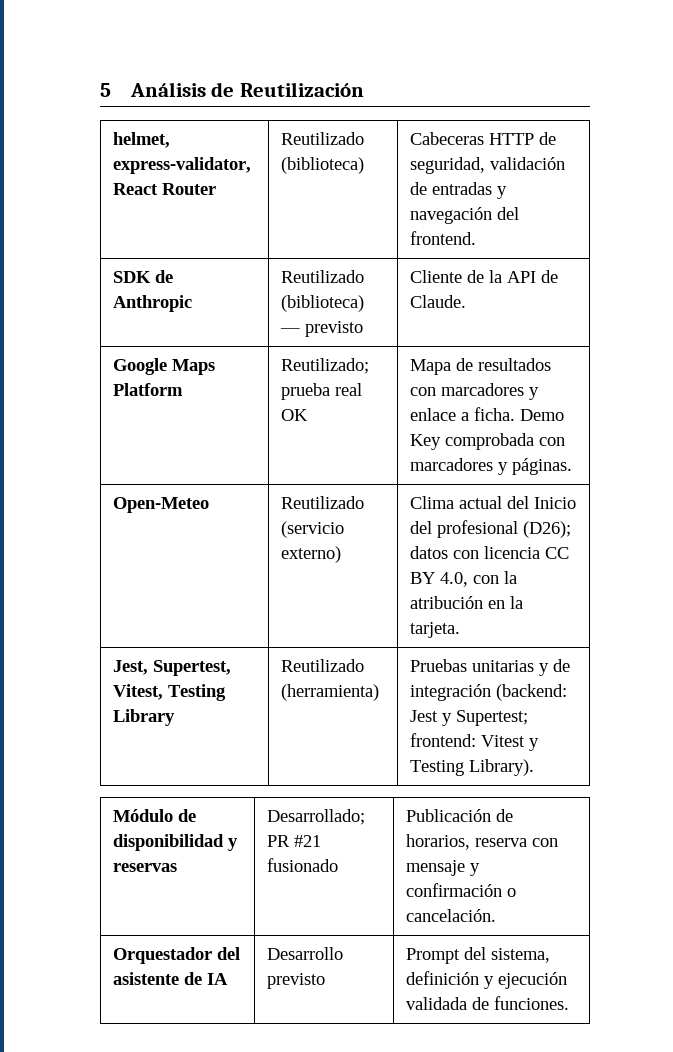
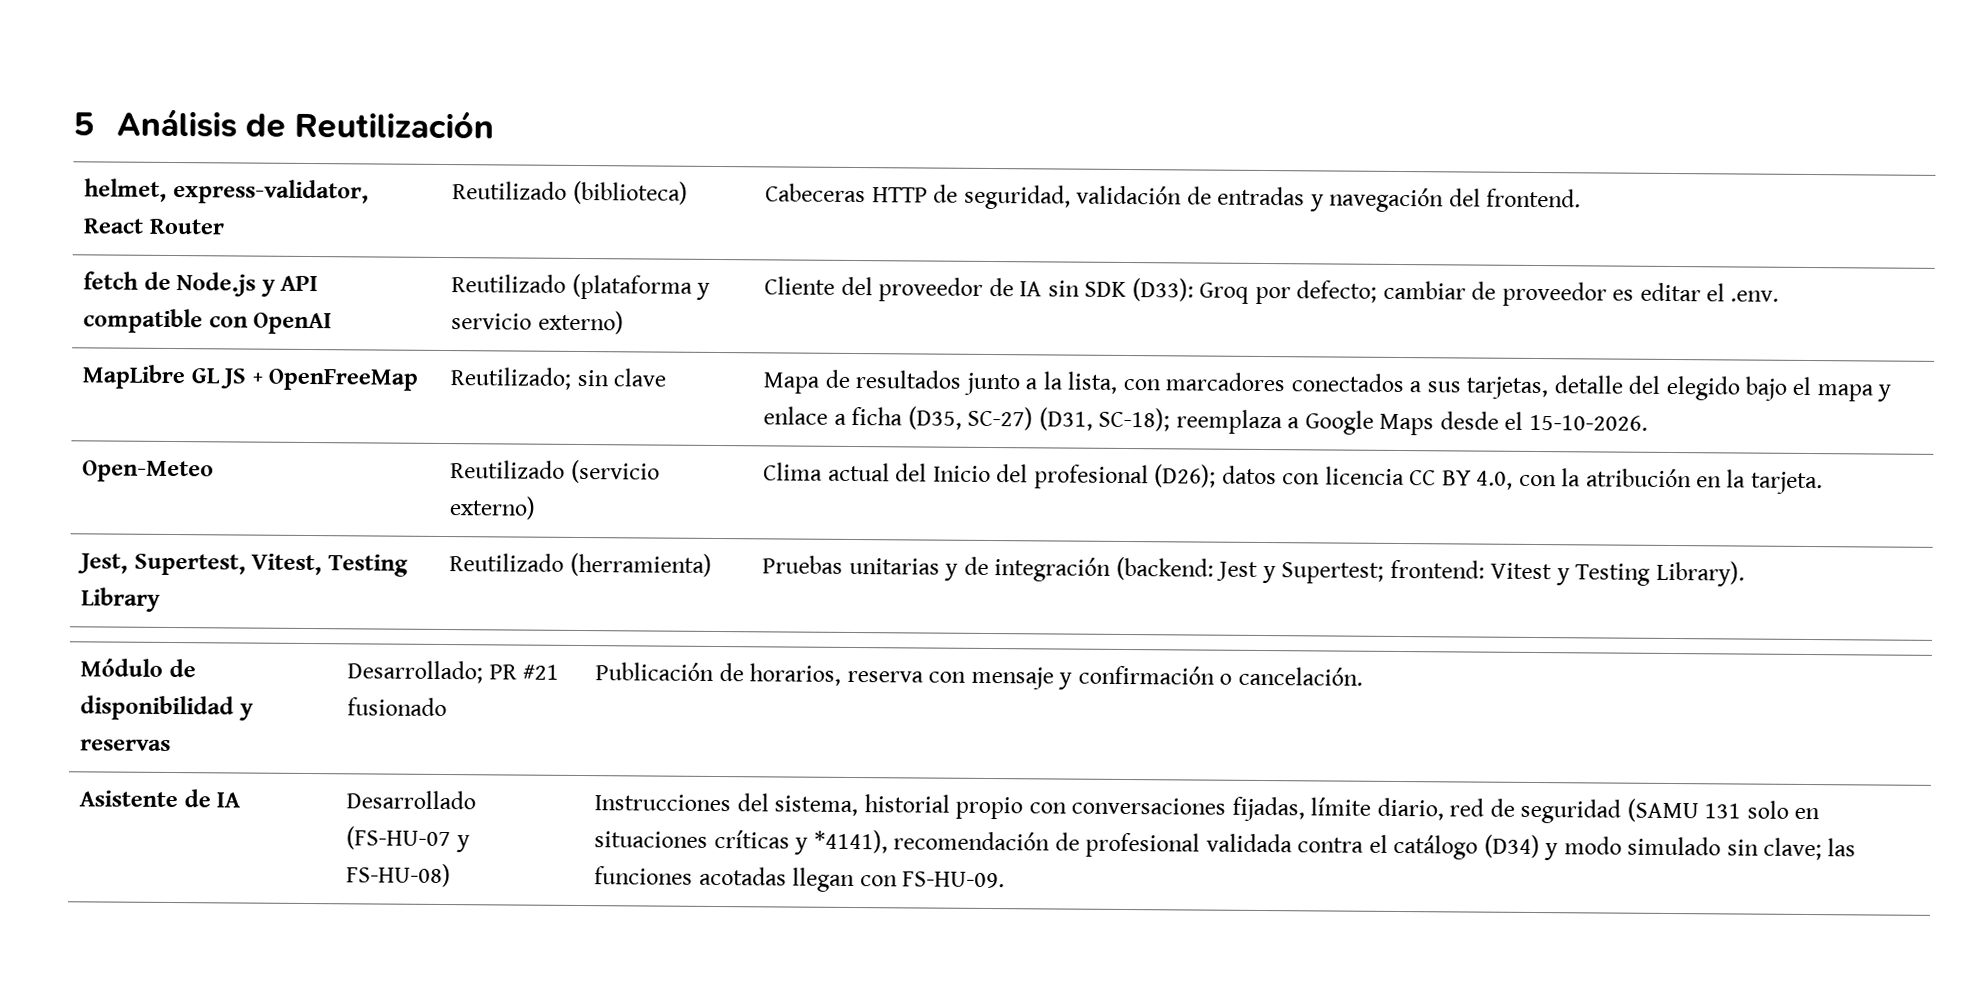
[112,270,173,283] [112,295,192,312] [280,270,364,283] [280,295,364,312] [279,321,363,337] [409,270,558,283] [409,295,466,308] [112,358,215,375] [112,383,183,396] [280,358,369,374] [280,383,362,400] [280,409,308,421] [409,358,551,375] [409,383,539,400] [409,407,564,421] [409,433,565,450] [409,458,572,475] SDK de Anthropic | Reutilizado (biblioteca) — previsto | Cliente de la API de Claude. // Google Maps Platform | Reutilizado; prueba real OK | Mapa de resultados con marcadores y enlace a ficha. Demo Key comprobada con marcadores y páginas. -> [83,271,319,297] [83,308,333,335] [451,273,711,300] [451,310,624,335] [764,276,1780,307] [82,364,419,391] [450,367,667,390] [763,369,1892,402] [763,406,1648,436] fetch de Node.js y API compatible con OpenAI | Reutilizado (plataforma y servicio externo) | Cliente del proveedor de IA sin SDK (D33): Groq por defecto; cambiar de proveedor es editar el .env. // MapLibre GL JS + OpenFreeMap | Reutilizado; sin clave | Mapa de resultados junto a la lista, con marcadores conectados a sus tarjetas, detalle del elegido bajo el mapa y enlace a ficha (D35, SC-27) (D31, SC-18); reemplaza a Google Maps desde el 15-10-2026.
[112,947,240,964] [112,972,179,985] Orquestador del asistente -> [79,790,179,808] Asistente
[266,947,343,960] [266,973,325,989] [405,947,550,964] [405,971,567,989] [405,996,569,1010] Desarrollo previsto | Prompt del sistema, definición y ejecución validada de funciones. -> [346,790,477,810] [346,826,470,853] [346,863,452,888] [594,793,1820,824] [594,829,1857,861] [594,866,1006,893] Desarrollado (FS-HU-07 y FS-HU-08) | Instrucciones del sistema, historial propio con conversaciones fijadas, límite diario, red de seguridad (SAMU 131 solo en situaciones críticas y *4141), recomendación de profesional validada contra el catálogo (D34) y modo simulado sin clave; las funciones acotadas llegan con FS-HU-09.

